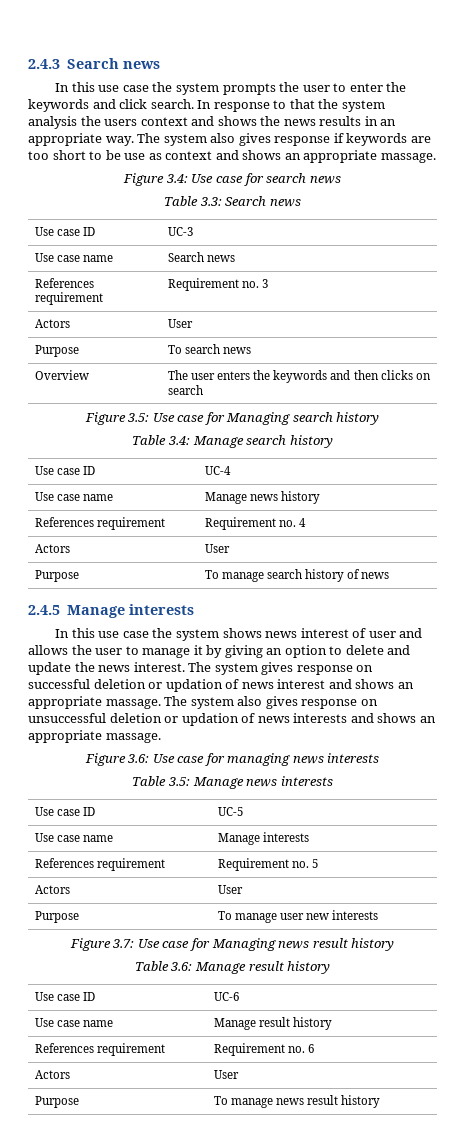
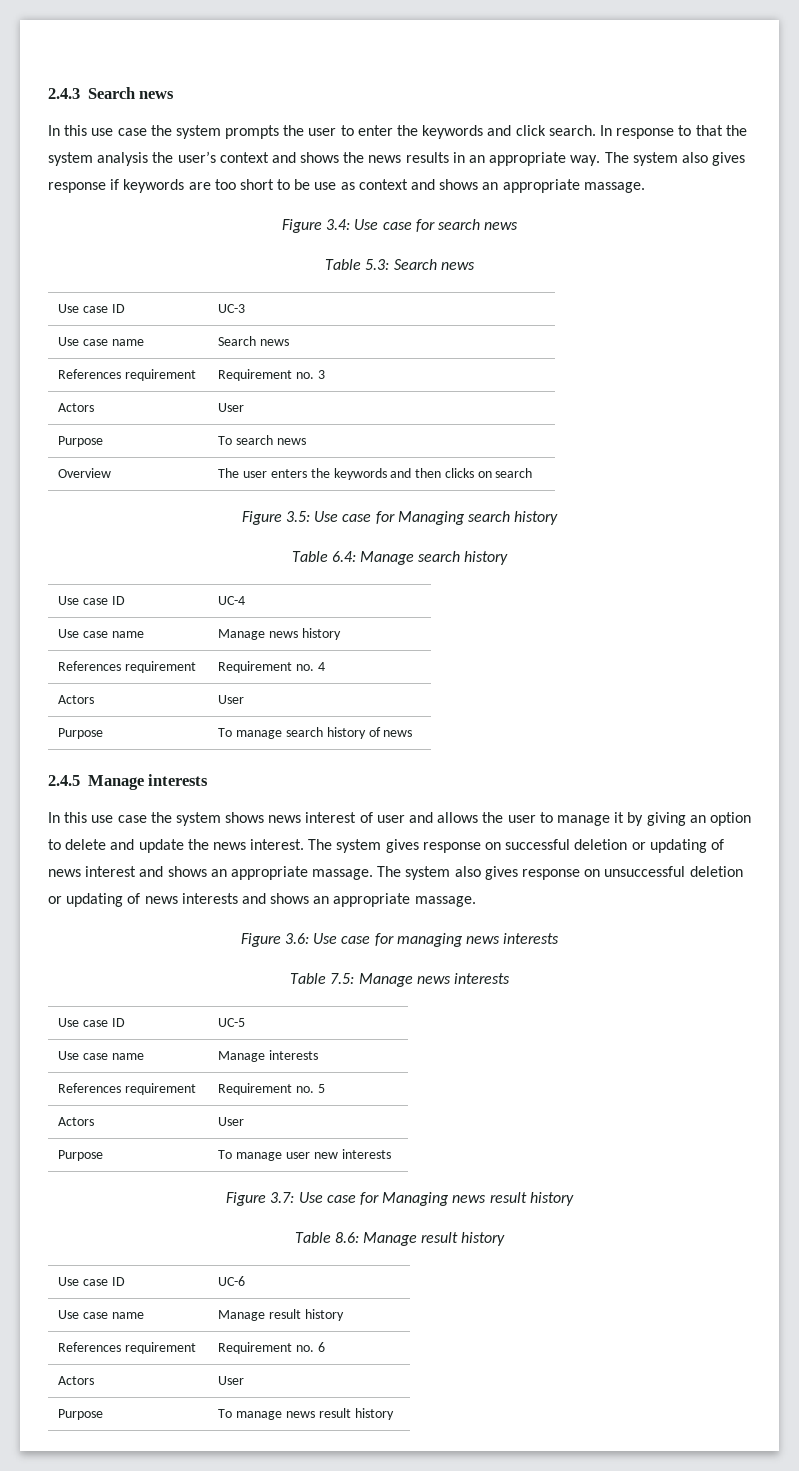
[104,119,138,126] users -> [177,151,216,163] user’s
[199,197,222,206] 3.3: -> [365,259,390,270] 5.3:
[167,436,190,445] 3.4: -> [331,551,356,562] 6.4:
[165,679,223,692] updation -> [649,839,707,853] updating
[181,713,239,726] updation -> [66,893,124,907] updating
[167,777,190,786] 3.5: -> [330,973,355,984] 7.5:
[170,962,193,971] 3.6: -> [334,1232,359,1243] 8.6:

